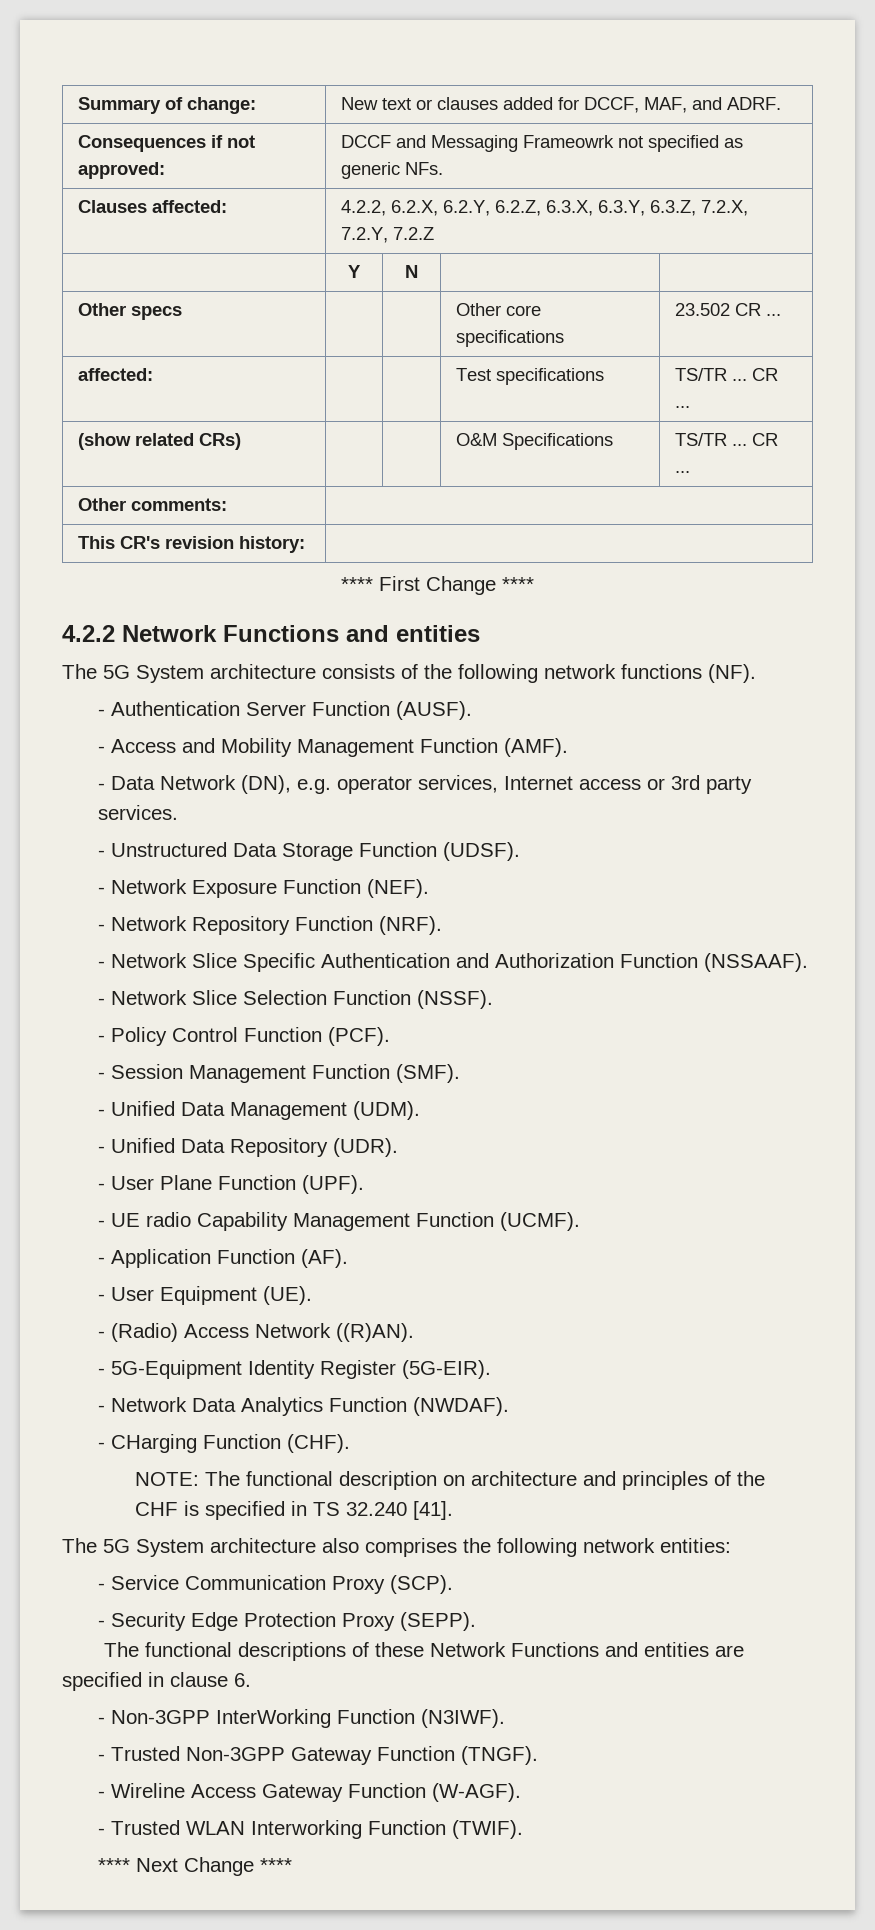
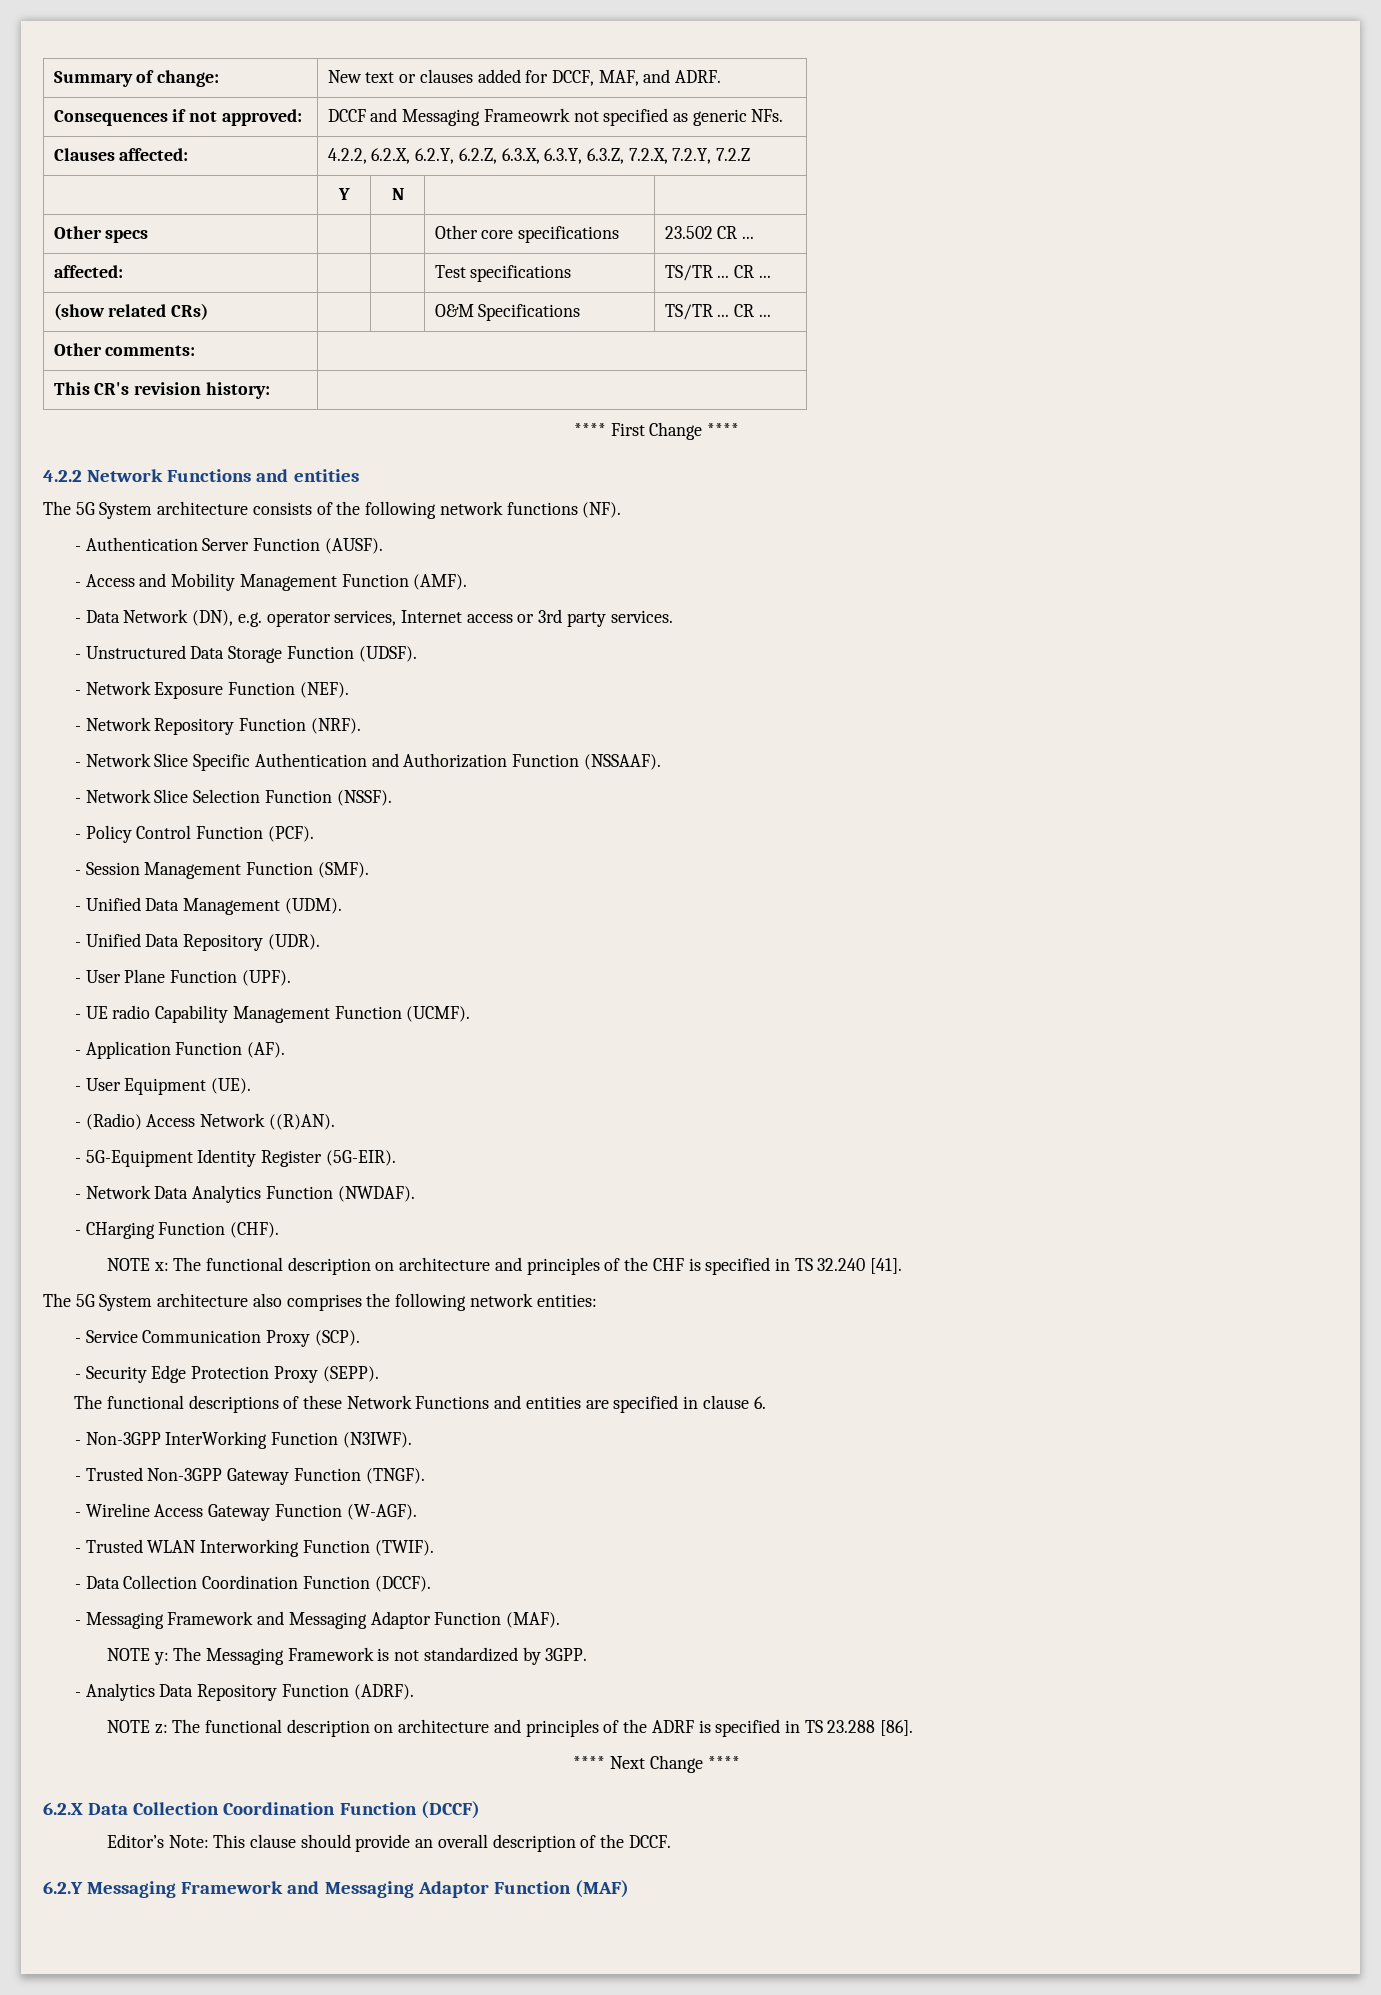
[134,1472,199,1486] NOTE: -> [106,1258,169,1271] NOTE x:
[98,1857,293,1876] **** Next Change **** -> [74,1575,431,1592] [74,1611,560,1629] [106,1647,588,1665] [74,1683,414,1701] [106,1719,914,1737] [573,1755,740,1773] [43,1801,480,1819] [106,1834,671,1852] [43,1880,629,1898] - Data Collection Coordination Function (DCCF). // - Messaging Framework and Messaging Adaptor Function (MAF). // NOTE y: The Messaging Framework is not standardized by 3GPP. // - Analytics Data Repository Function (ADRF). // NOTE z: The functional description on architecture and principles of the ADRF is specified in TS 23.288 [86]. // **** Next Change **** // 6.2.X Data Collection Coordination Function (DCCF) // Editor’s Note: This clause should provide an overall description of the DCCF. // 6.2.Y Messaging Framework and Messaging Adaptor Function (MAF)

